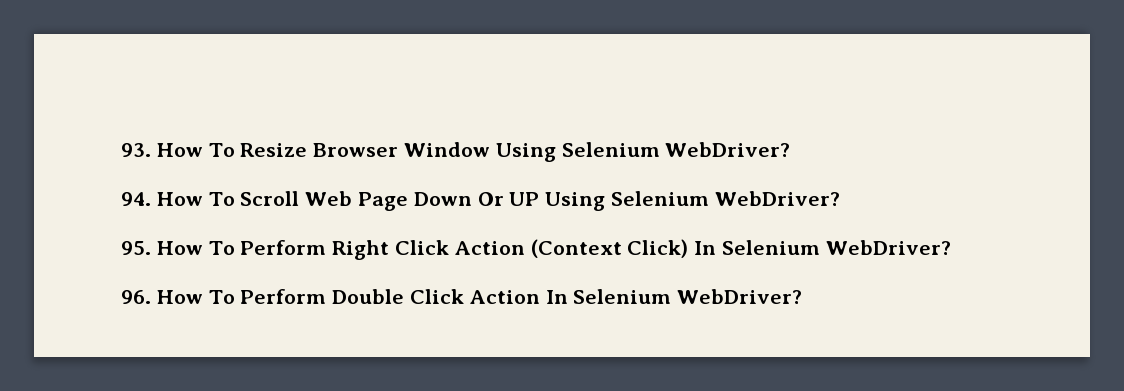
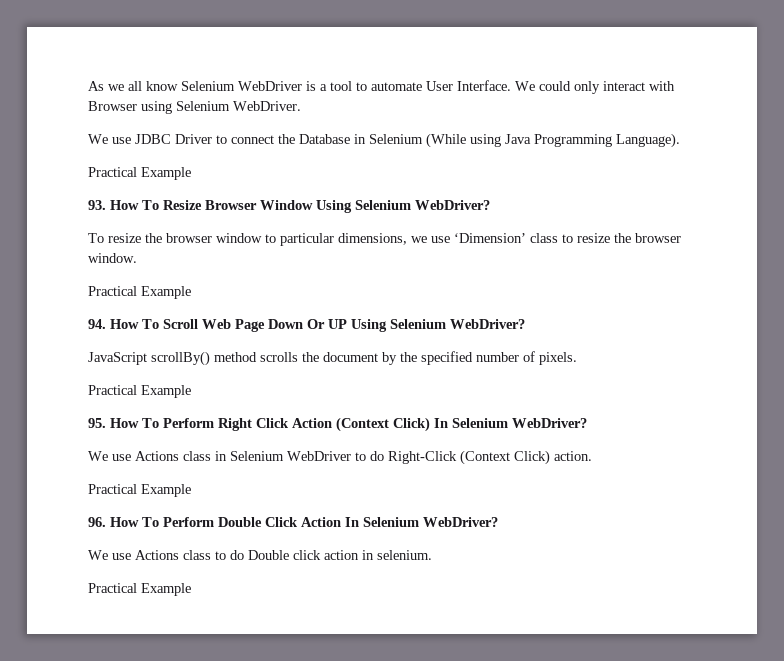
(121, 150) none -> [88,80,675,94] [88,101,301,114] [88,133,680,148] [88,167,191,180] As we all know Selenium WebDriver is a tool to automate User Interface. We could only interact with Browser using Selenium WebDriver. // We use JDBC Driver to connect the Database in Selenium (While using Java Programming Language). // Practical Example //
(791, 149) none -> [88,233,681,246] [88,253,137,263] [88,286,191,299] // To resize the browser window to particular dimensions, we use ‘Dimension’ class to resize the browser window. // Practical Example
(840, 198) none -> [88,351,577,366] [88,385,191,398] // JavaScript scrollBy() method scrolls the document by the specified number of pixels. // Practical Example
(951, 247) none -> [88,450,592,465] [88,484,191,497] // We use Actions class in Selenium WebDriver to do Right-Click (Context Click) action. // Practical Example
(803, 296) none -> [88,550,432,560] [88,583,191,596] // We use Actions class to do Double click action in selenium. // Practical Example

